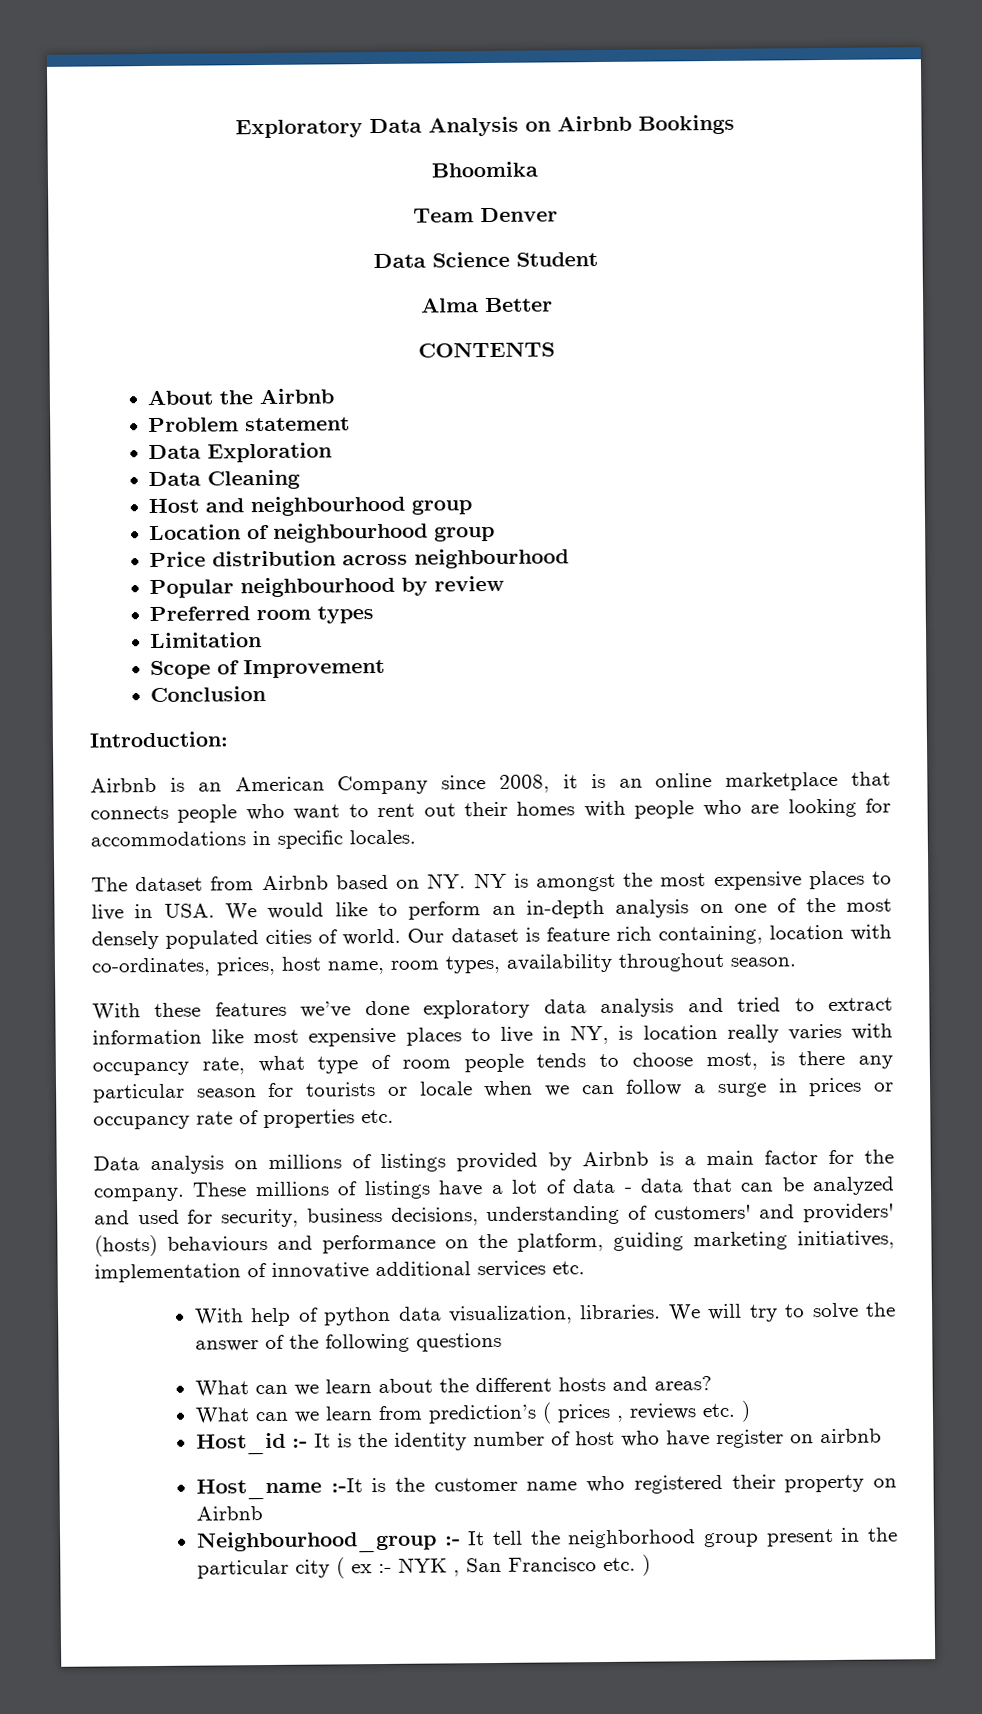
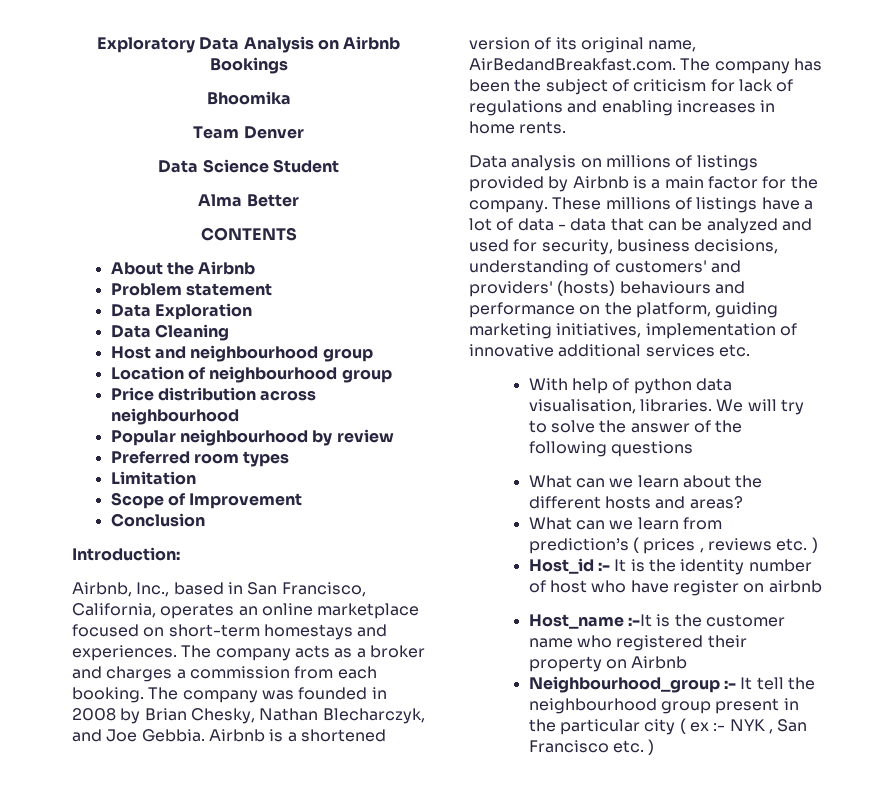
[90,771,892,795] [90,798,892,823] [90,829,416,849] [91,870,892,892] [91,897,893,921] [91,924,893,950] [91,952,796,977] [92,997,894,1020] [92,1023,893,1047] [92,1050,893,1076] [93,1077,894,1103] [93,1109,394,1130] Airbnb is an American Company since 2008, it is an online marketplace that connects people who want to rent out their homes with people who are looking for accommodations in specific locales. // The dataset from Airbnb based on NY. NY is amongst the most expensive places to live in USA. We would like to perform an in-depth analysis on one of the most densely populated cities of world. Our dataset is feature rich containing, location with co-ordinates, prices, host name, room types, availability throughout season. // With these features we’ve done exploratory data analysis and tried to extract information like most expensive places to live in NY, is location really varies with occupancy rate, what type of room people tends to choose most, is there any particular season for tourists or locale when we can follow a surge in prices or occupancy rate of properties etc. -> [72,582,366,597] [72,603,420,619] [72,624,388,640] [72,645,425,661] [72,666,377,682] [72,687,387,703] [72,708,425,724] [72,729,386,742] [469,37,697,53] [469,58,822,74] [469,79,794,95] [469,100,776,116] [469,121,567,134] Airbnb, Inc., based in San Francisco, California, operates an online marketplace focused on short-term homestays and experiences. The company acts as a broker and charges a commission from each booking. The company was founded in 2008 by Brian Chesky, Nathan Blecharczyk, and Joe Gebbia. Airbnb is a shortened version of its original name, AirBedandBreakfast.com. The company has been the subject of criticism for lack of regulations and enabling increases in home rents.
[448,1305,574,1325] visualization, -> [528,399,636,414] visualisation,
[567,1529,697,1549] neighborhood -> [528,698,657,714] neighbourhood

